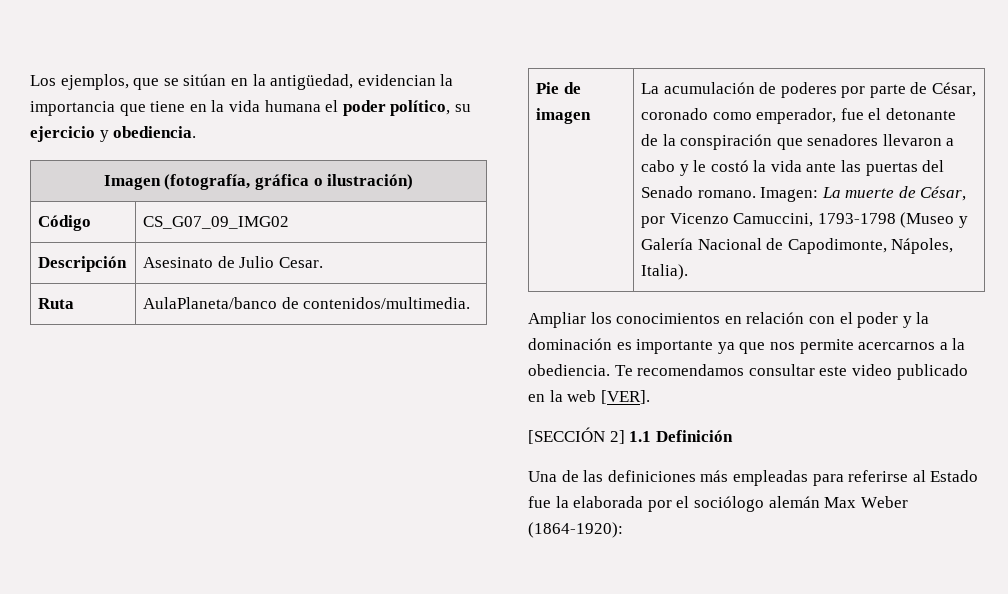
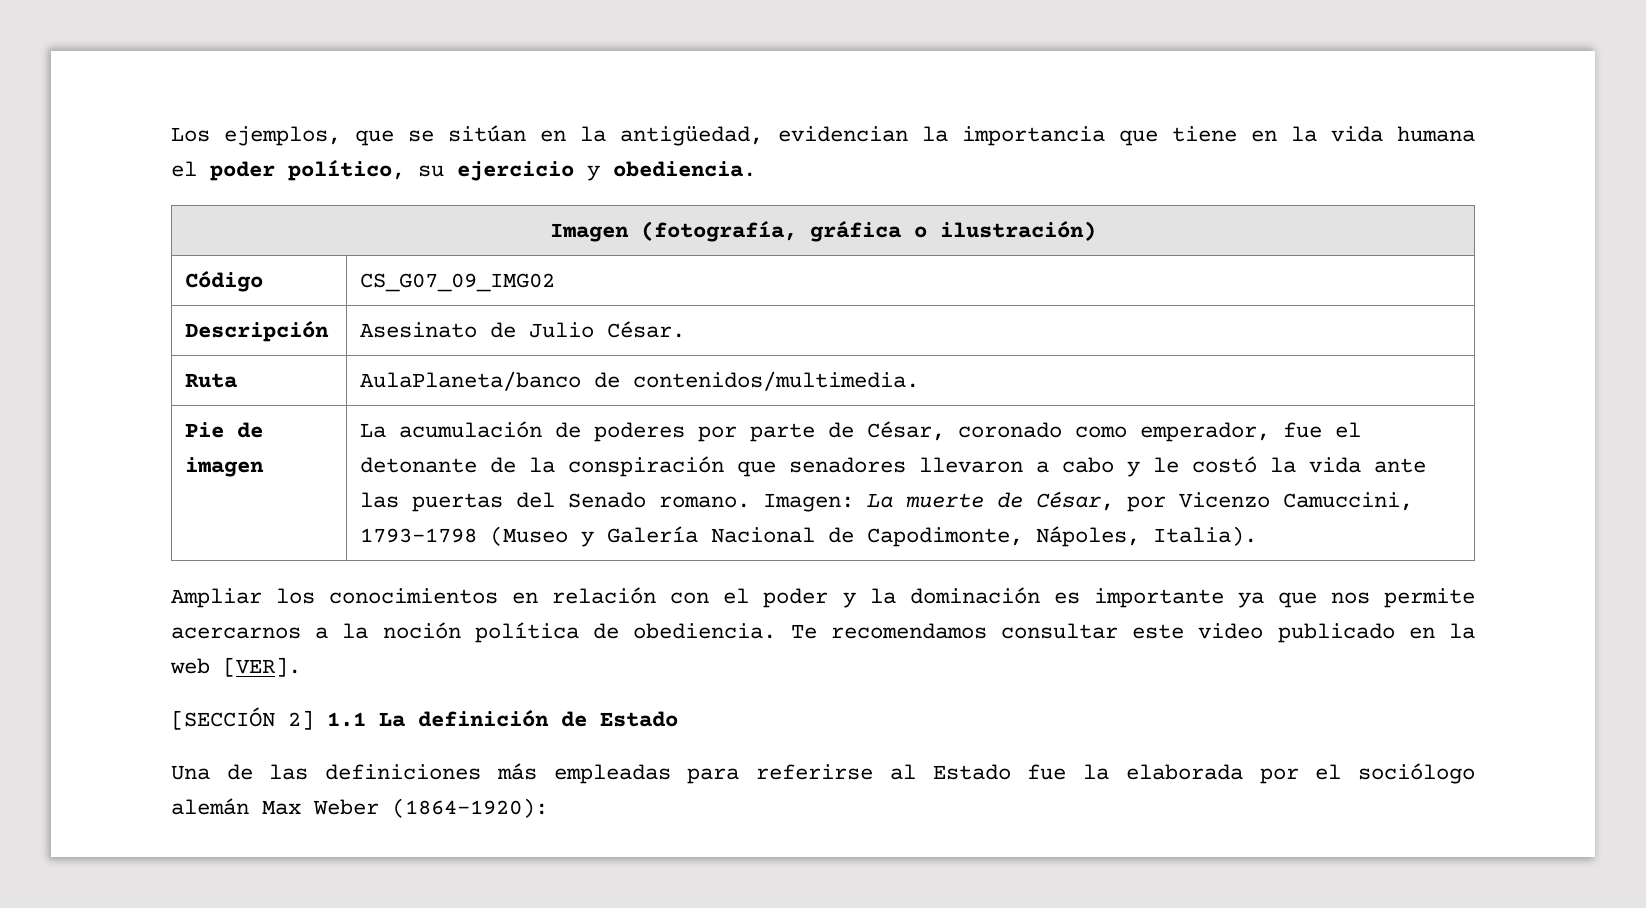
[278,257,323,268] Cesar. -> [607,321,686,338] César.
(966, 344) none -> [382,622,620,643] noción política de
[655,430,733,442] Definición -> [379,709,678,727] La definición de Estado

